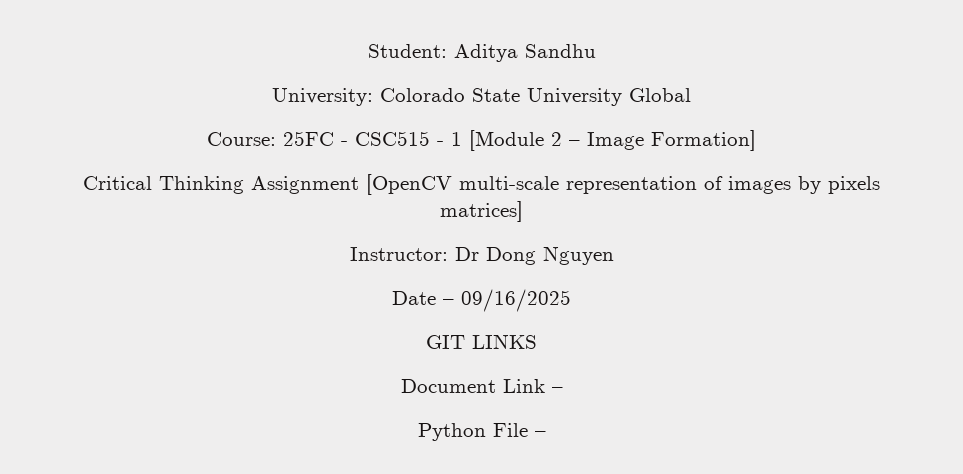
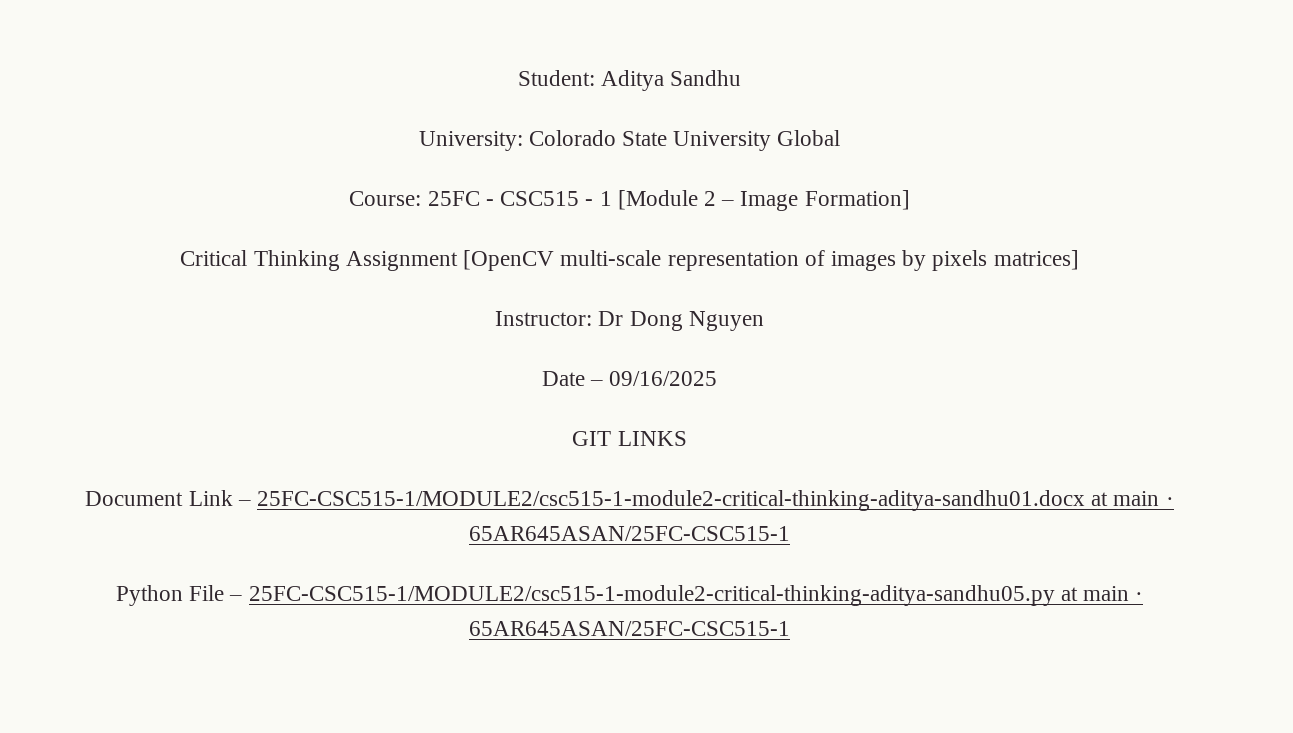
[417,423,546,441] // Python File – -> [257,490,1174,511] [469,526,790,541] [115,585,1144,606] [469,621,790,636] 25FC-CSC515-1/MODULE2/csc515-1-module2-critical-thinking-aditya-sandhu01.docx at main · 65AR645ASAN/25FC-CSC515-1 // Python File – 25FC-CSC515-1/MODULE2/csc515-1-module2-critical-thinking-aditya-sandhu05.py at main · 65AR645ASAN/25FC-CSC515-1

